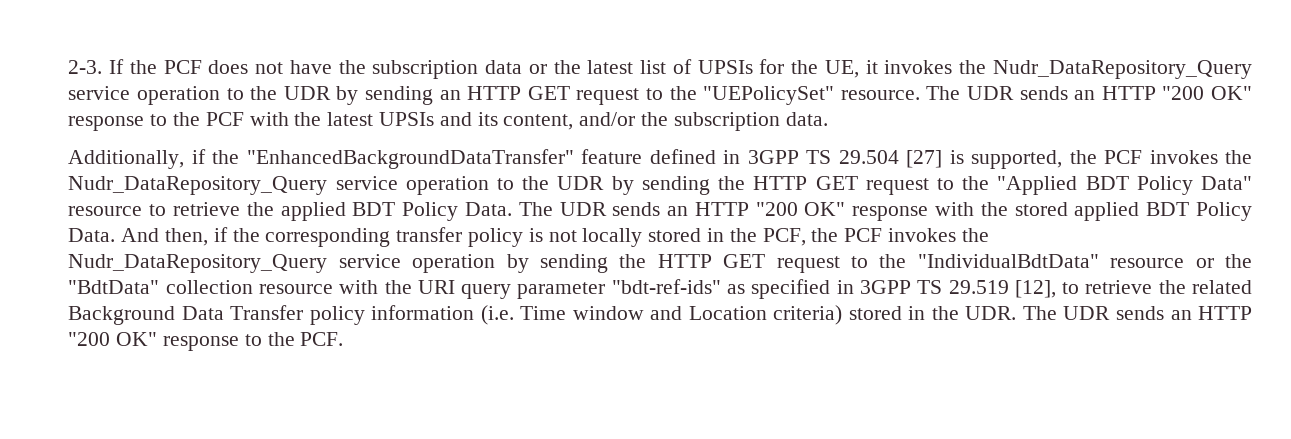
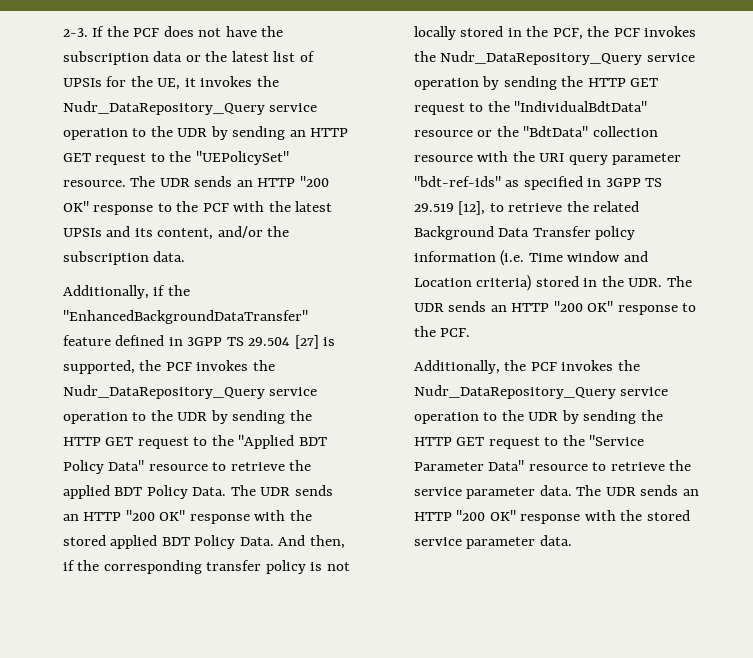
(344, 339) none -> [413,360,640,374] [413,385,669,399] [413,410,663,424] [413,435,645,449] [413,460,692,471] [413,485,699,499] [413,510,690,524] [413,535,572,549] // Additionally, the PCF invokes the Nudr_DataRepository_Query service operation to the UDR by sending the HTTP GET request to the "Service Parameter Data" resource to retrieve the service parameter data. The UDR sends an HTTP "200 OK" response with the stored service parameter data.

